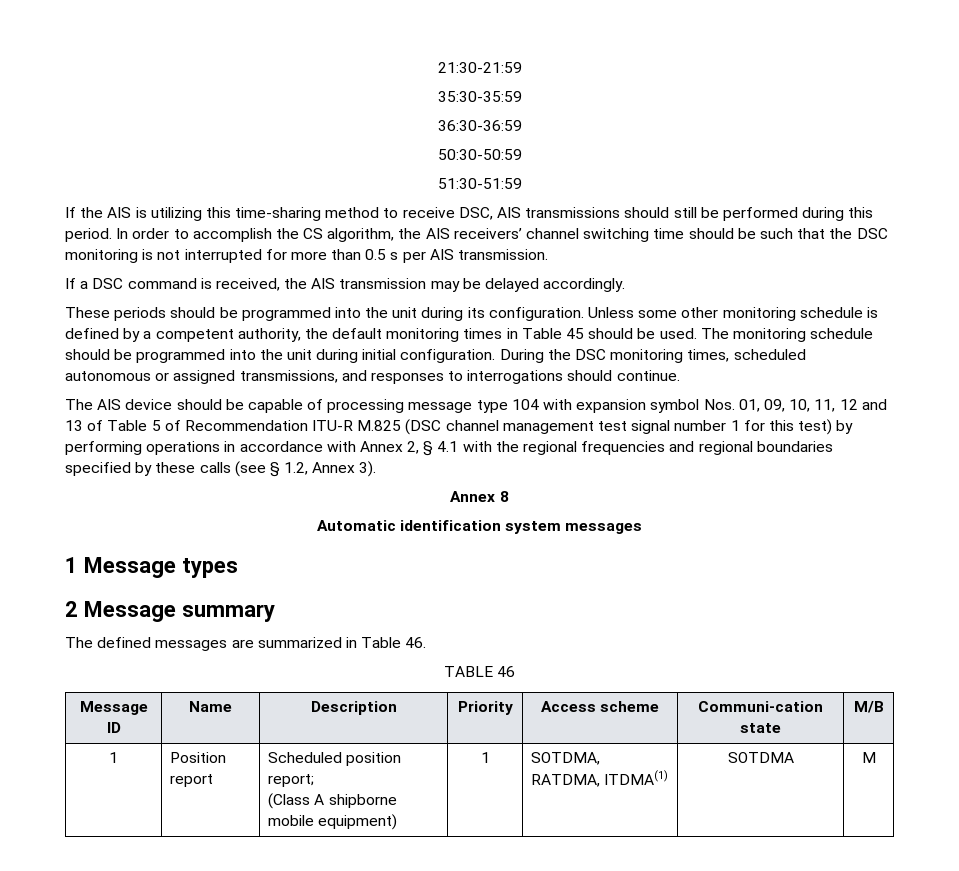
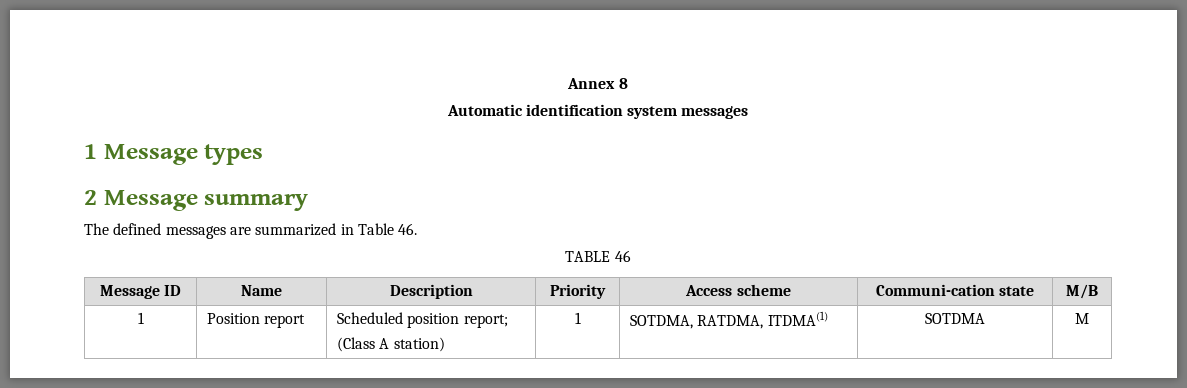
[437,62,522,73] [437,91,522,102] [437,120,522,131] [437,149,522,160] [437,178,522,189] [65,207,874,221] [65,228,888,242] [65,249,549,263] [65,278,626,292] [65,307,878,321] [65,328,874,342] [65,349,806,363] [65,370,680,384] [65,399,887,413] [65,419,854,435] [65,441,833,456] [65,461,377,477] 21:30-21:59 // 35:30-35:59 // 36:30-36:59 // 50:30-50:59 // 51:30-51:59 // If the AIS is utilizing this time-sharing method to receive DSC, AIS transmissions should still be performed during this period. In order to accomplish the CS algorithm, the AIS receivers’ channel switching time should be such that the DSC monitoring is not interrupted for more than 0.5 s per AIS transmission. // If a DSC command is received, the AIS transmission may be delayed accordingly. // These periods should be programmed into the unit during its configuration. Unless some other monitoring schedule is defined by a competent authority, the default monitoring times in Table 45 should be used. The monitoring schedule should be programmed into the unit during initial configuration. During the DSC monitoring times, scheduled autonomous or assigned transmissions, and responses to interrogations should continue. // The AIS device should be capable of processing message type 104 with expansion symbol Nos. 01, 09, 10, 11, 12 and 13 of Table 5 of Recommendation ITU-R M.825 (DSC channel management test signal number 1 for this test) by performing operations in accordance with Annex 2, § 4.1 with the regional frequencies and regional boundaries specified by these calls (see § 1.2, Annex 3). // -> (567, 83) none
[328,794,397,808] [268,814,398,830] shipborne mobile equipment) -> [393,337,445,352] station)

